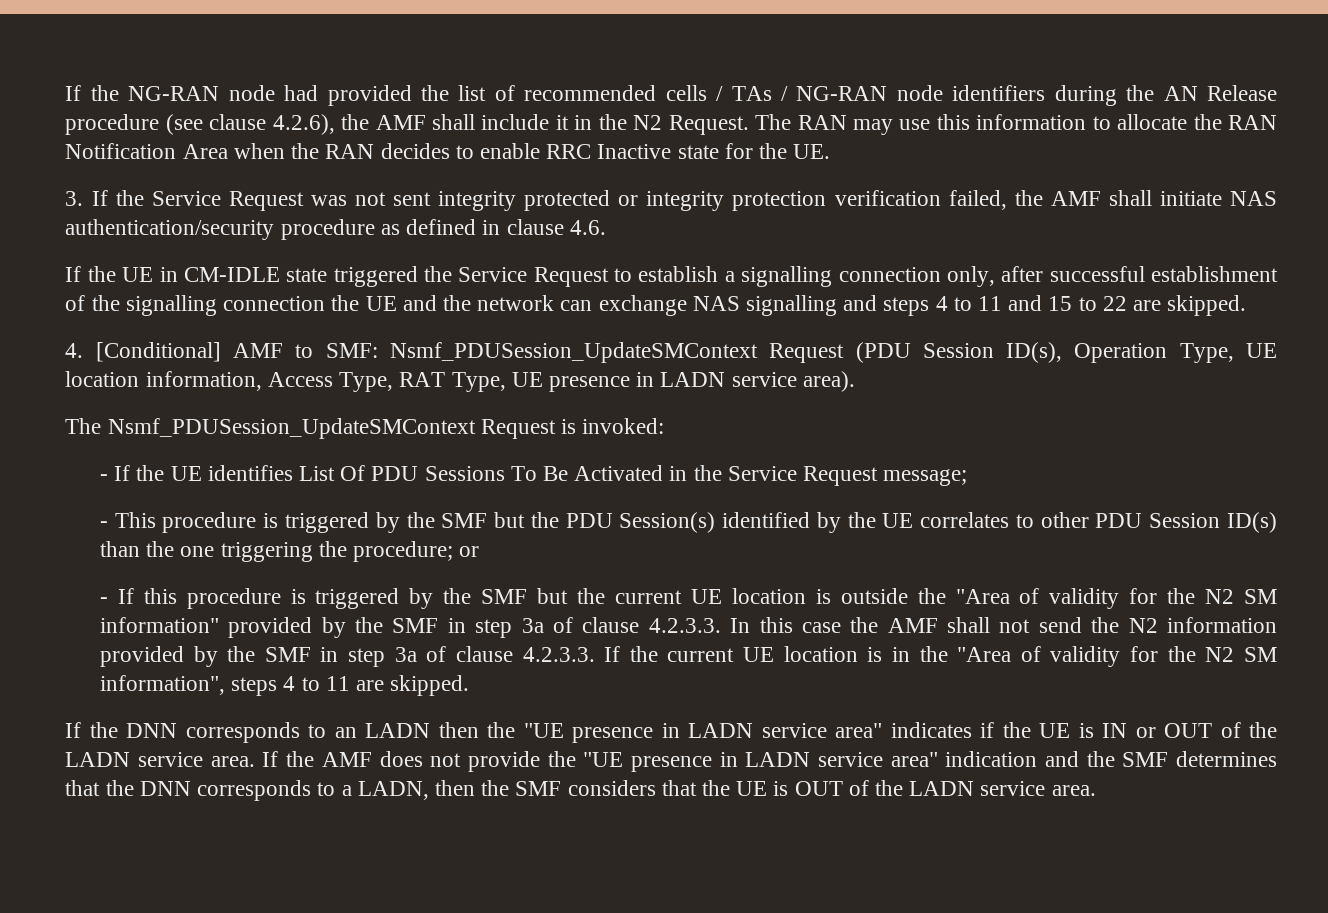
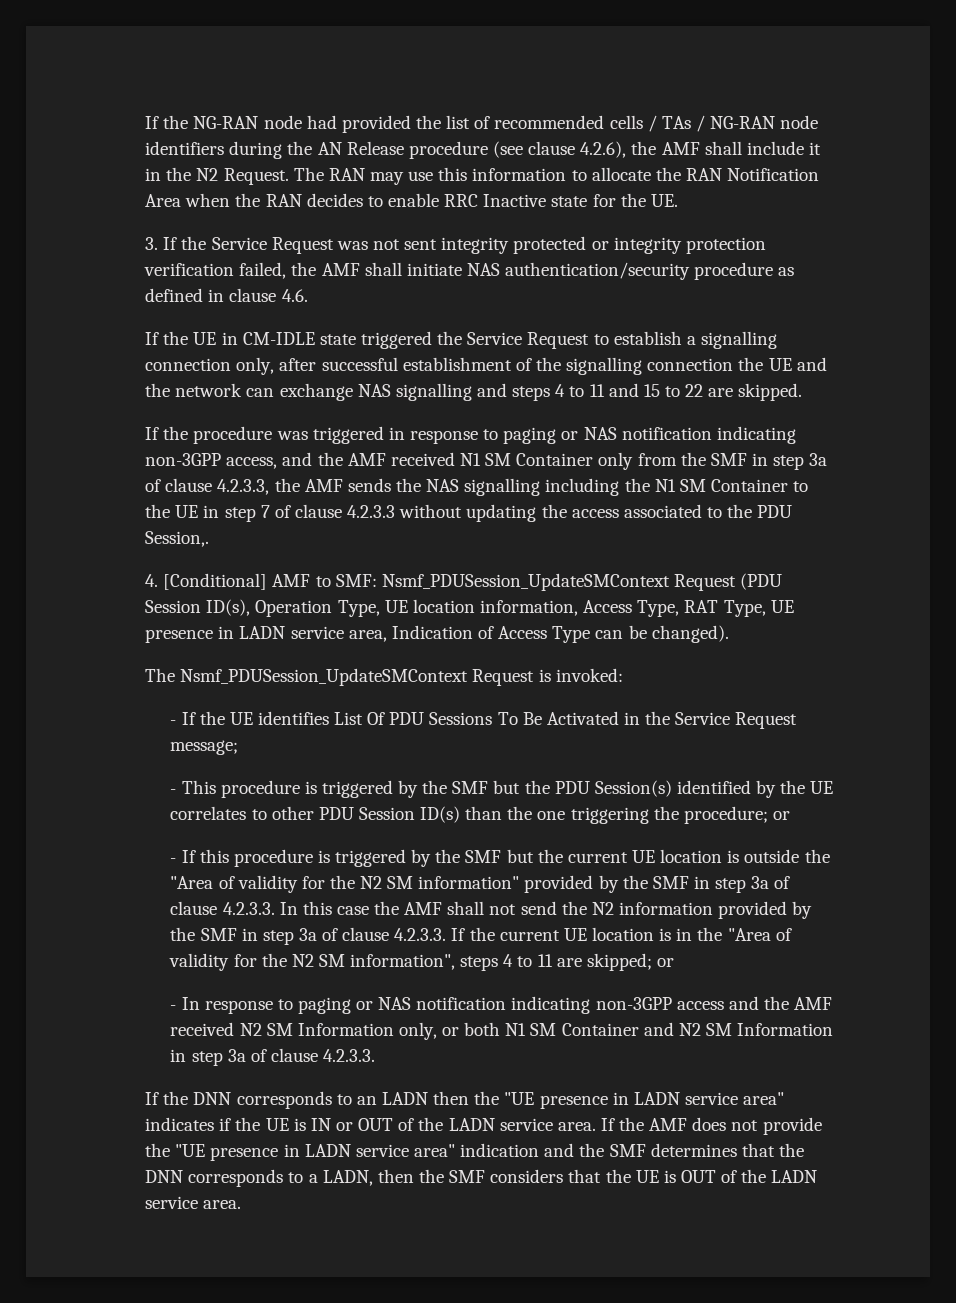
(1247, 305) none -> [145,426,796,444] [145,452,828,470] [145,478,809,496] [145,504,793,522] [145,531,210,547] // If the procedure was triggered in response to paging or NAS notification indicating non-3GPP access, and the AMF received N1 SM Container only from the SMF in step 3a of clause 4.2.3.3, the AMF sends the NAS signalling including the N1 SM Container to the UE in step 7 of clause 4.2.3.3 without updating the access associated to the PDU Session,.
[802,371,855,392] area). -> [348,625,729,643] area, Indication of Access Type can be changed).
[390,675,470,696] skipped. -> [586,953,675,971] [170,996,833,1014] [170,1022,834,1040] [170,1048,376,1066] skipped; or // - In response to paging or NAS notification indicating non-3GPP access and the AMF received N2 SM Information only, or both N1 SM Container and N2 SM Information in step 3a of clause 4.2.3.3.

